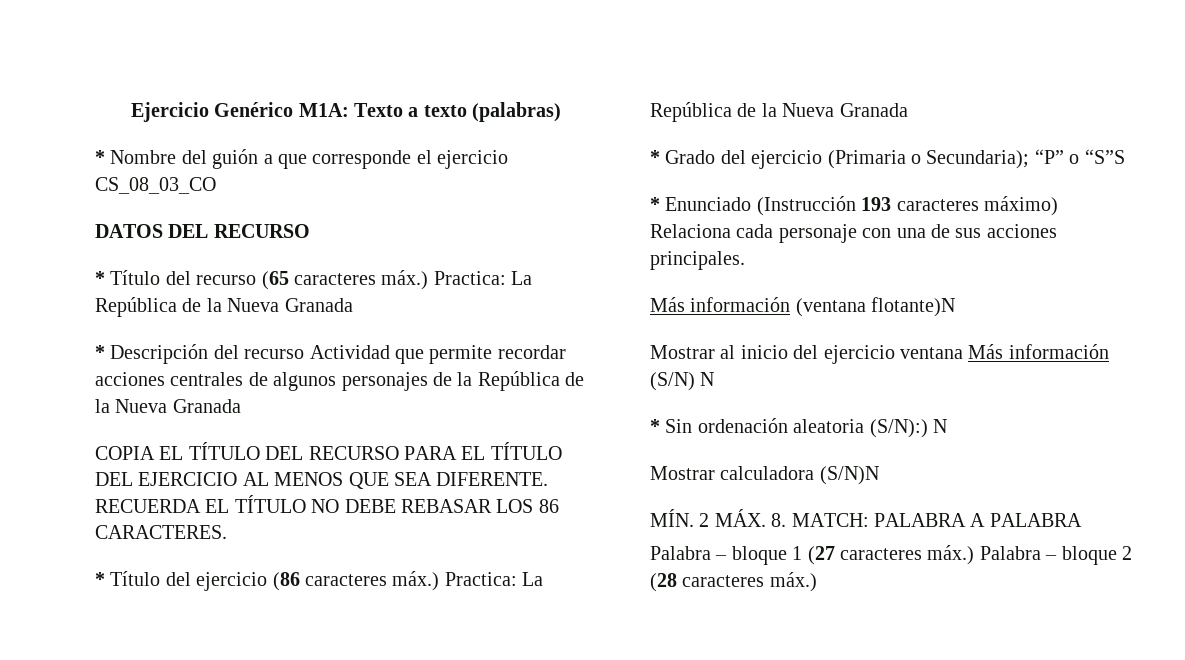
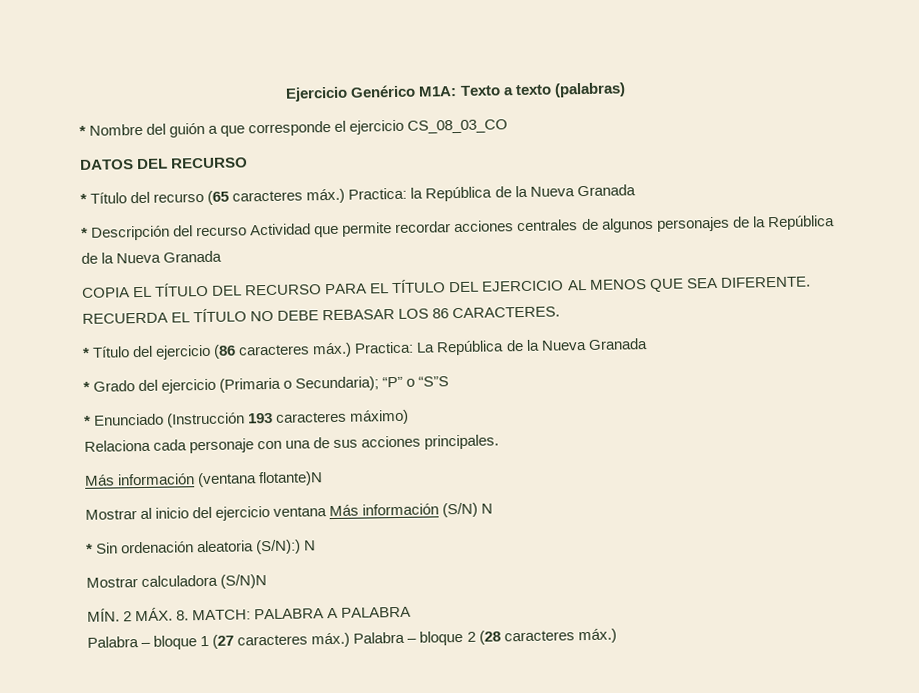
[511,271,533,285] La -> [410,187,424,199] la

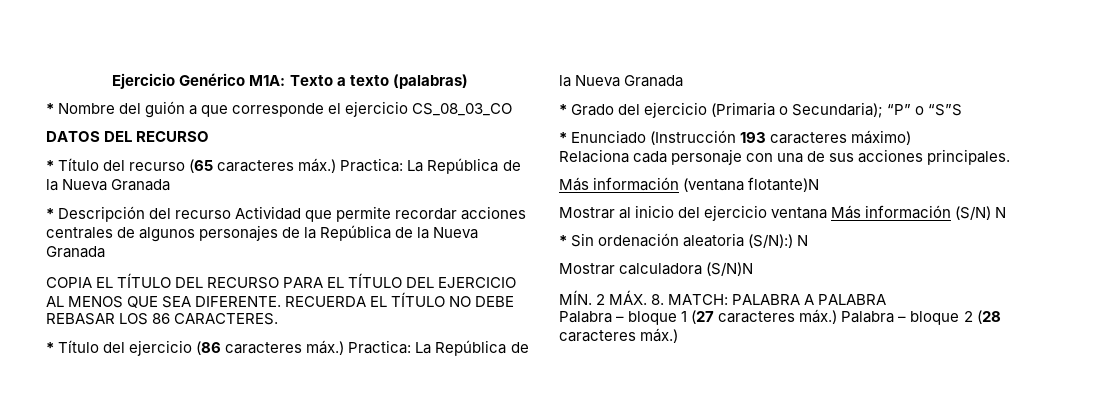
[410,187,424,199] la -> [407,160,424,172] La

